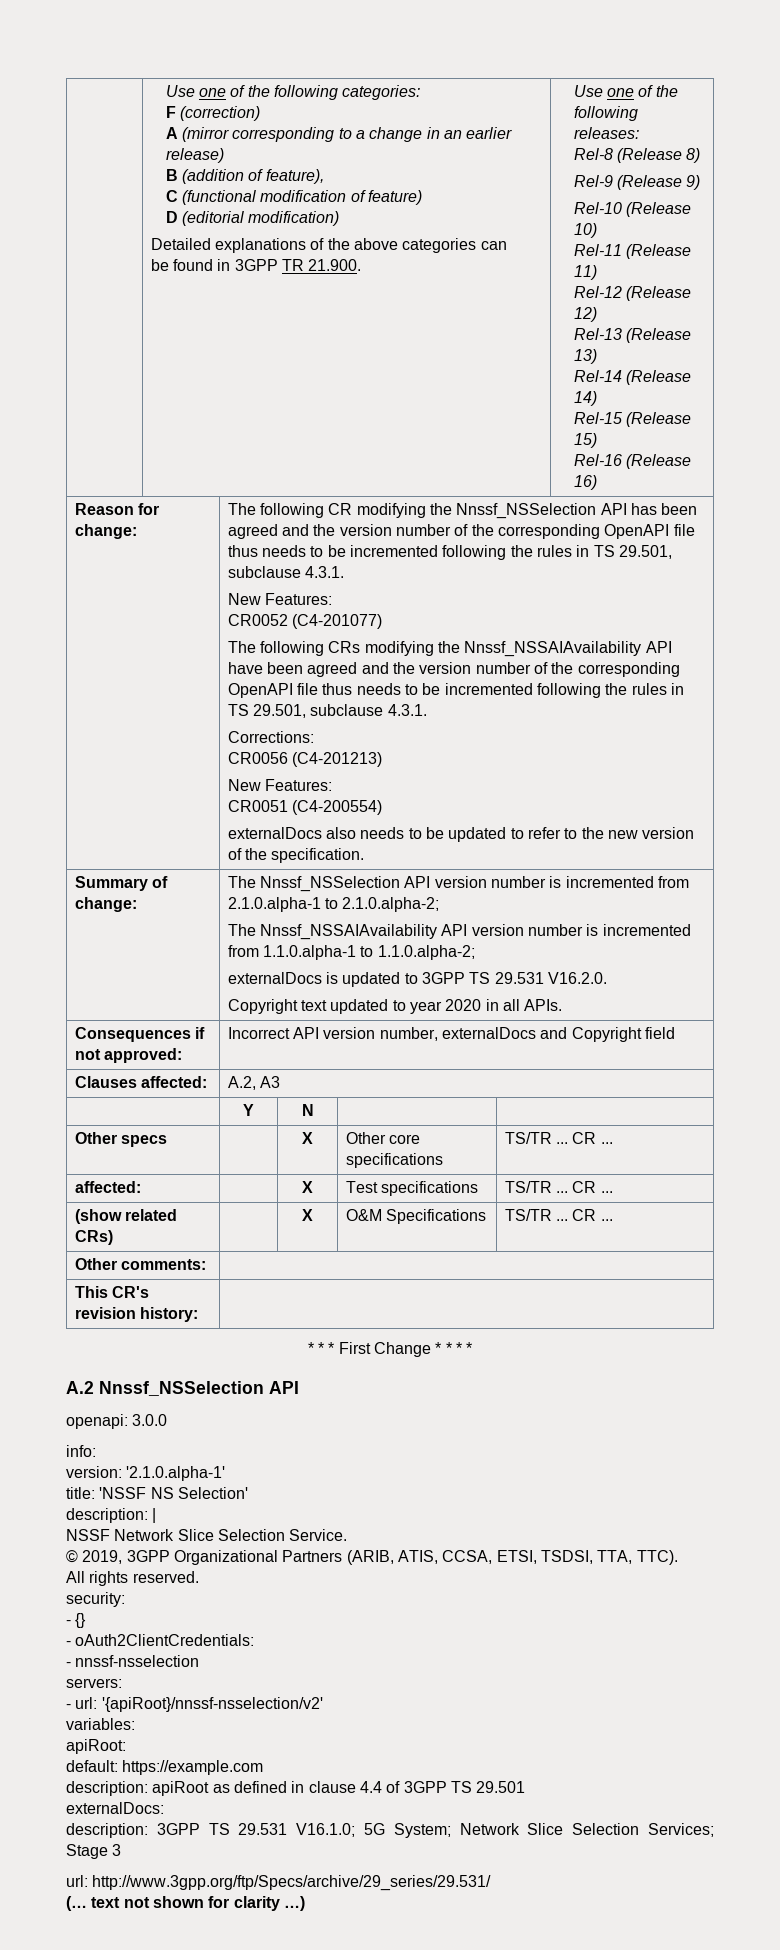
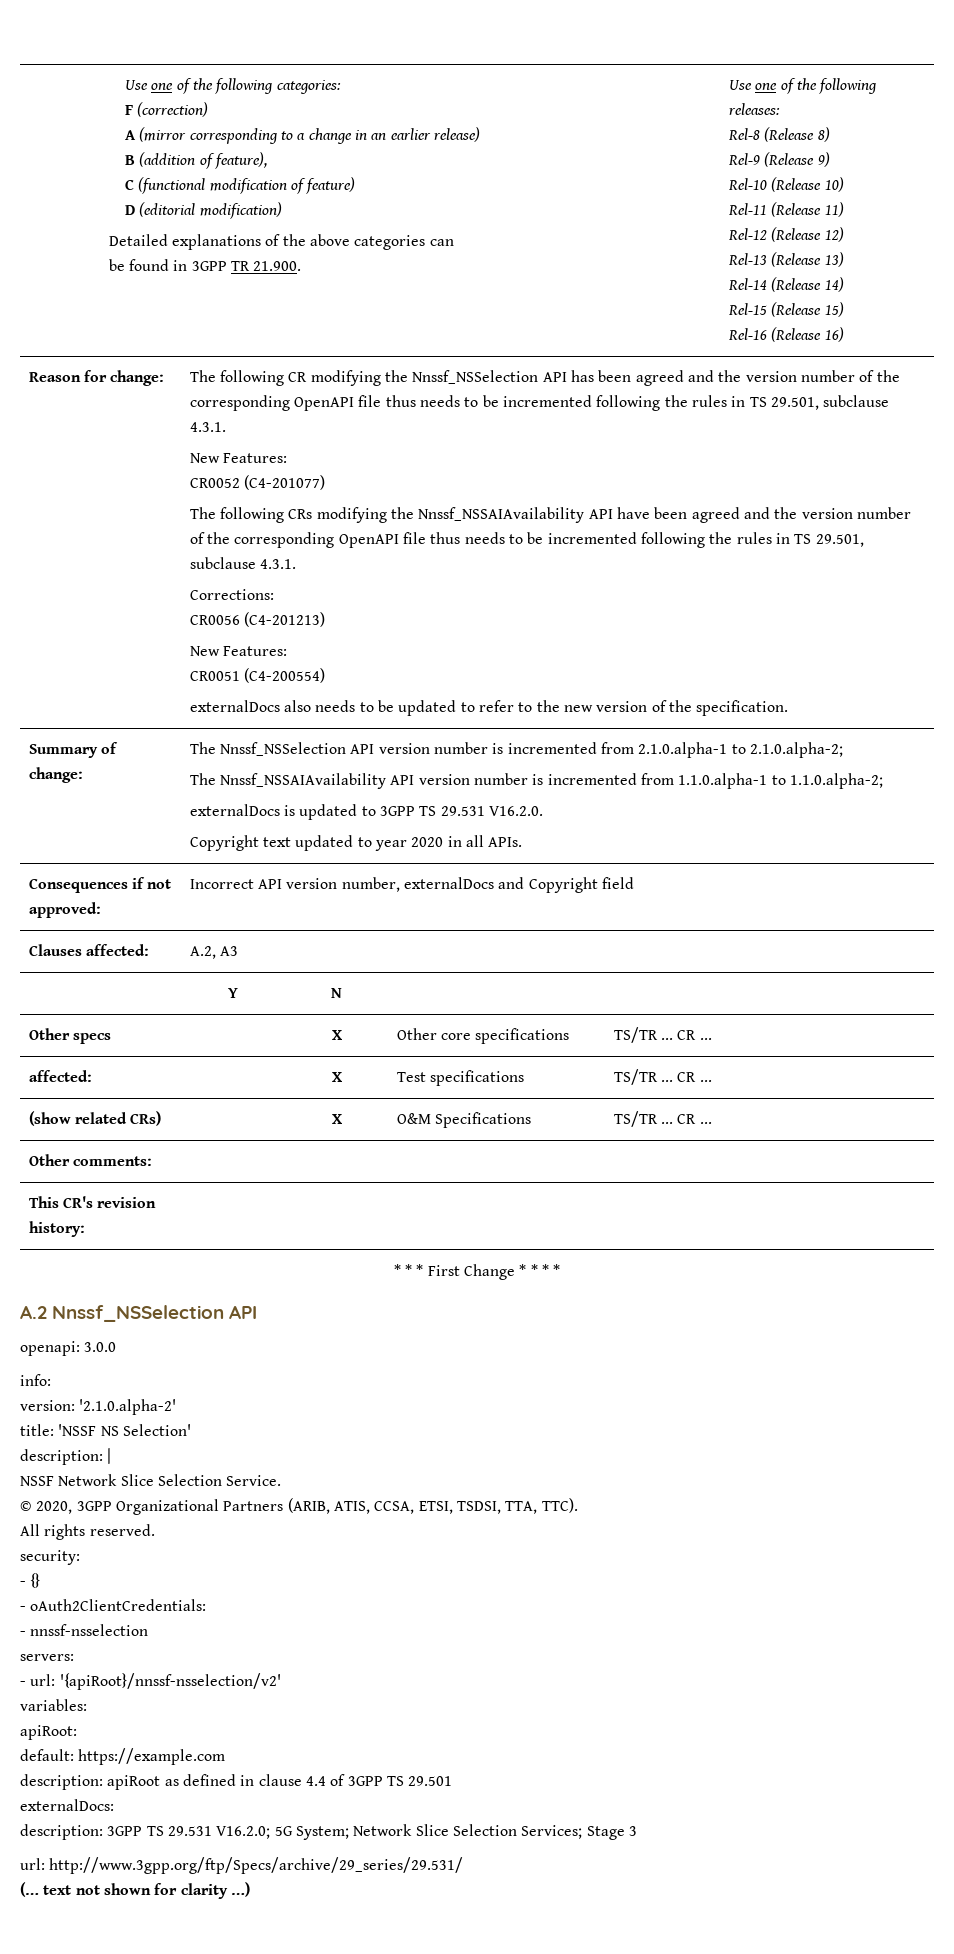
[126,1466,226,1481] '2.1.0.alpha-1' -> [79,1399,177,1415] '2.1.0.alpha-2'
[82,1550,123,1564] 2019, -> [36,1501,73,1514] 2020,
[296,1823,356,1837] V16.1.0; -> [216,1826,271,1839] V16.2.0;

